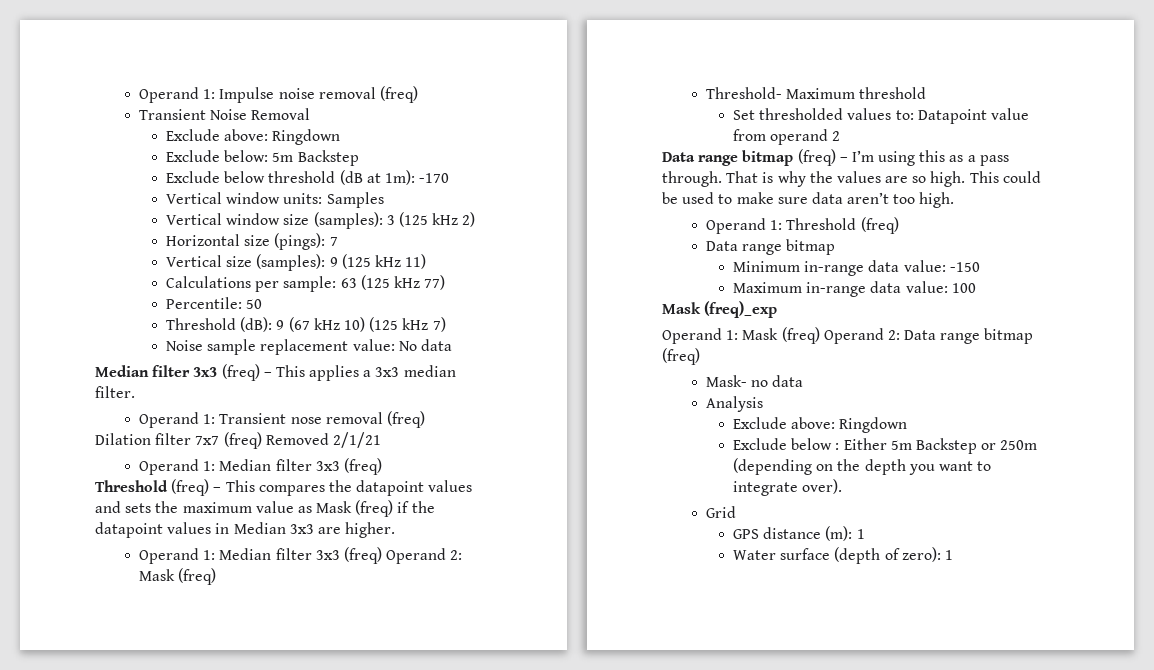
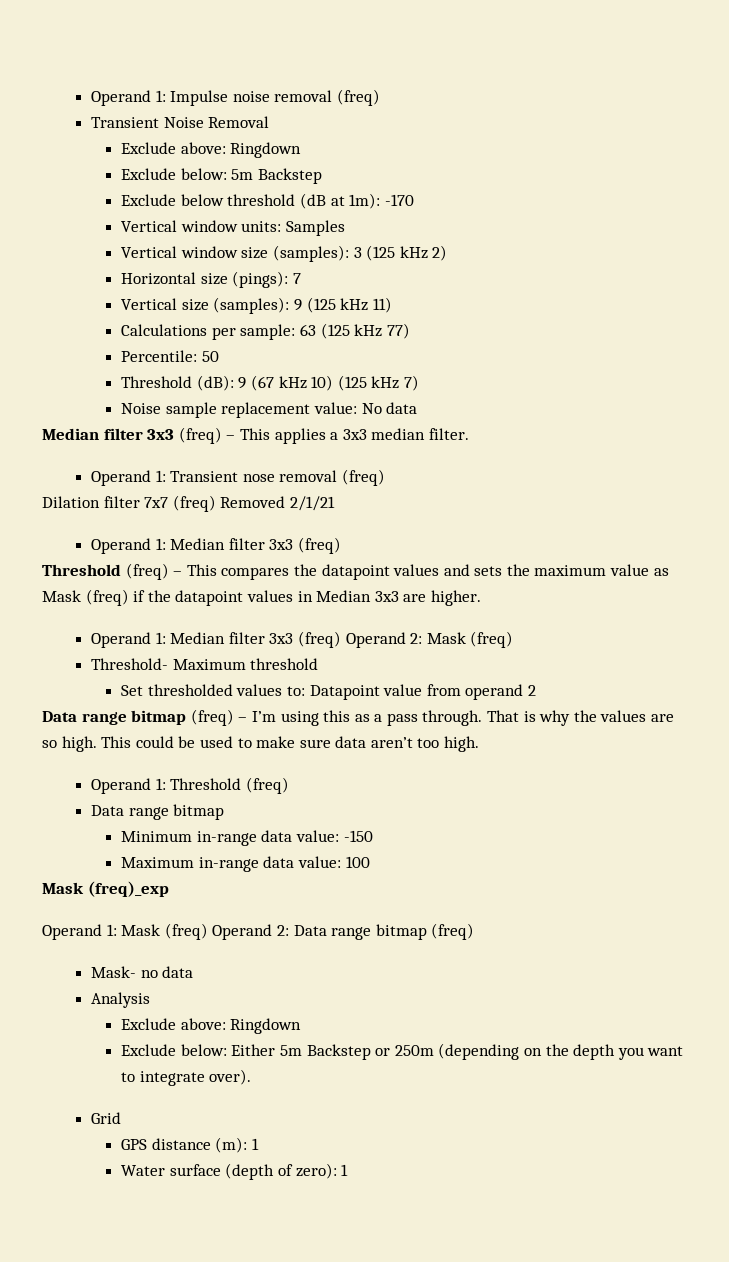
[791,438,840,450] below : -> [180,1044,227,1056] below:

